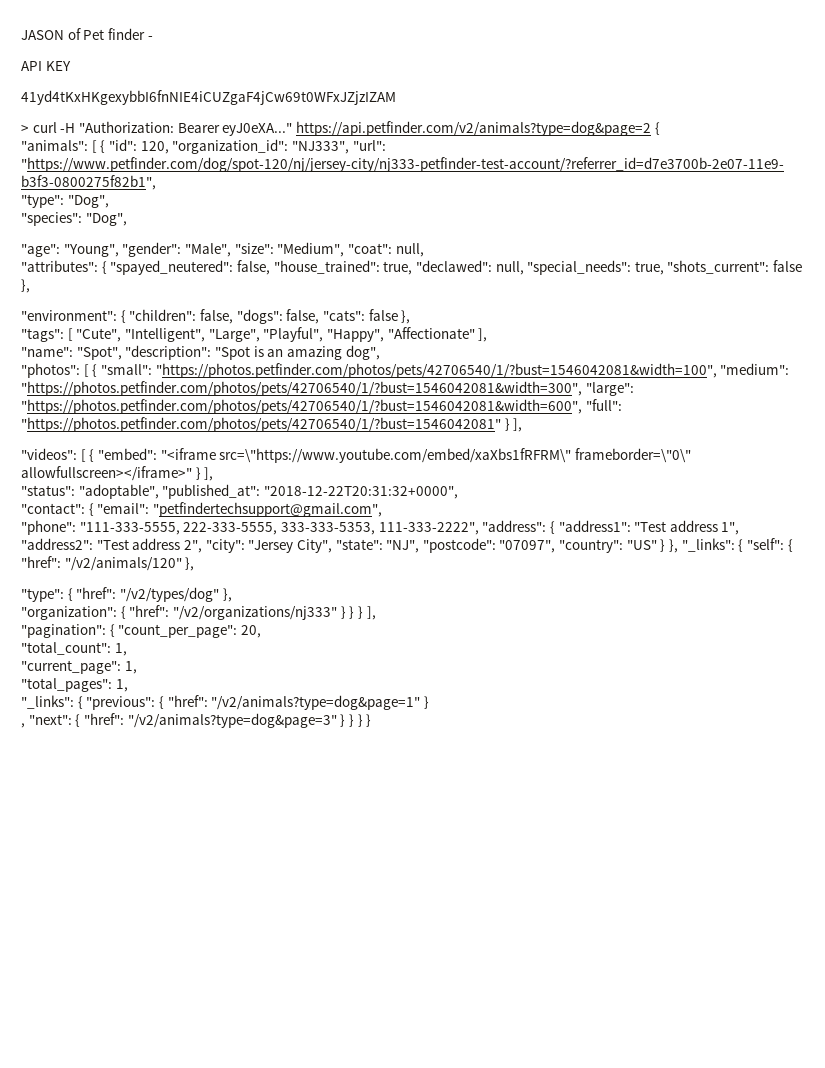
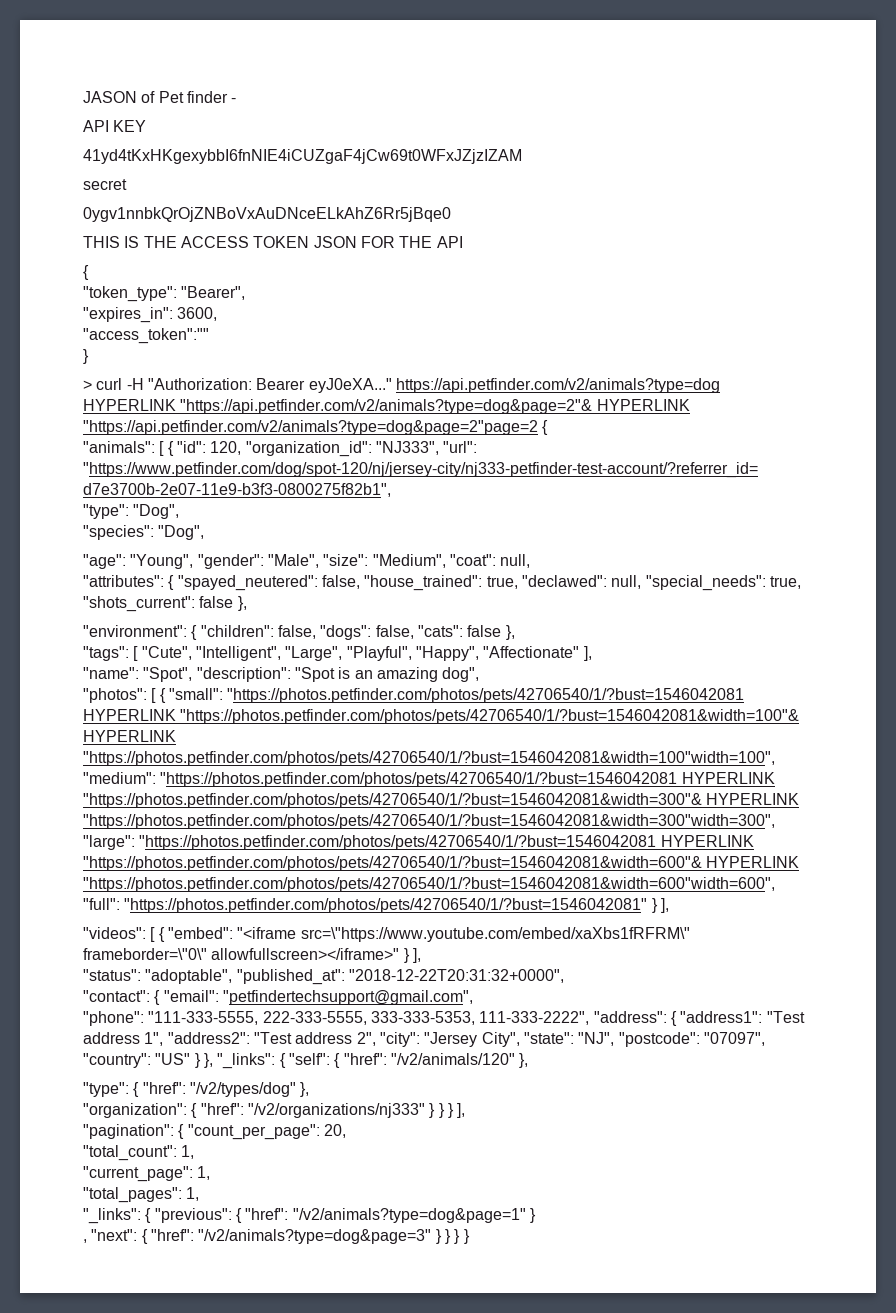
(396, 97) none -> [83,179,127,190] [83,207,451,222] [83,236,463,248] [83,265,89,280] [83,286,246,302] [83,307,218,323] [83,328,209,344] [83,349,89,364] // secret // 0ygv1nnbkQrOjZNBoVxAuDNceELkAhZ6Rr5jBqe0 // THIS IS THE ACCESS TOKEN JSON FOR THE API // { // "token_type": "Bearer", // "expires_in": 3600, // "access_token":"" // }
[295,121,651,136] https://api.petfinder.com/v2/animals?type=dog&page=2 -> [395,378,720,393] [83,399,690,414] [83,420,538,435] https://api.petfinder.com/v2/animals?type=dog HYPERLINK "https://api.petfinder.com/v2/animals?type=dog&page=2"& HYPERLINK "https://api.petfinder.com/v2/animals?type=dog&page=2"page=2
[155,363,790,378] [21,381,634,396] [21,399,582,414] "https://photos.petfinder.com/photos/pets/42706540/1/?bust=1546042081&width=100", "medium": "https://photos.petfinder.com/photos/pets/42706540/1/?bust=1546042081&width=300", "large": "https://photos.petfinder.com/photos/pets/42706540/1/?bust=1546042081&width=600", -> [227,688,745,703] [83,709,800,724] [83,730,176,742] [83,751,775,766] [83,772,775,787] [83,793,800,808] [83,814,775,829] [83,835,754,850] [83,856,800,871] [83,877,775,892] "https://photos.petfinder.com/photos/pets/42706540/1/?bust=1546042081 HYPERLINK "https://photos.petfinder.com/photos/pets/42706540/1/?bust=1546042081&width=100"& HYPERLINK "https://photos.petfinder.com/photos/pets/42706540/1/?bust=1546042081&width=100"width=100", "medium": "https://photos.petfinder.com/photos/pets/42706540/1/?bust=1546042081 HYPERLINK "https://photos.petfinder.com/photos/pets/42706540/1/?bust=1546042081&width=300"& HYPERLINK "https://photos.petfinder.com/photos/pets/42706540/1/?bust=1546042081&width=300"width=300", "large": "https://photos.petfinder.com/photos/pets/42706540/1/?bust=1546042081 HYPERLINK "https://photos.petfinder.com/photos/pets/42706540/1/?bust=1546042081&width=600"& HYPERLINK "https://photos.petfinder.com/photos/pets/42706540/1/?bust=1546042081&width=600"width=600",

